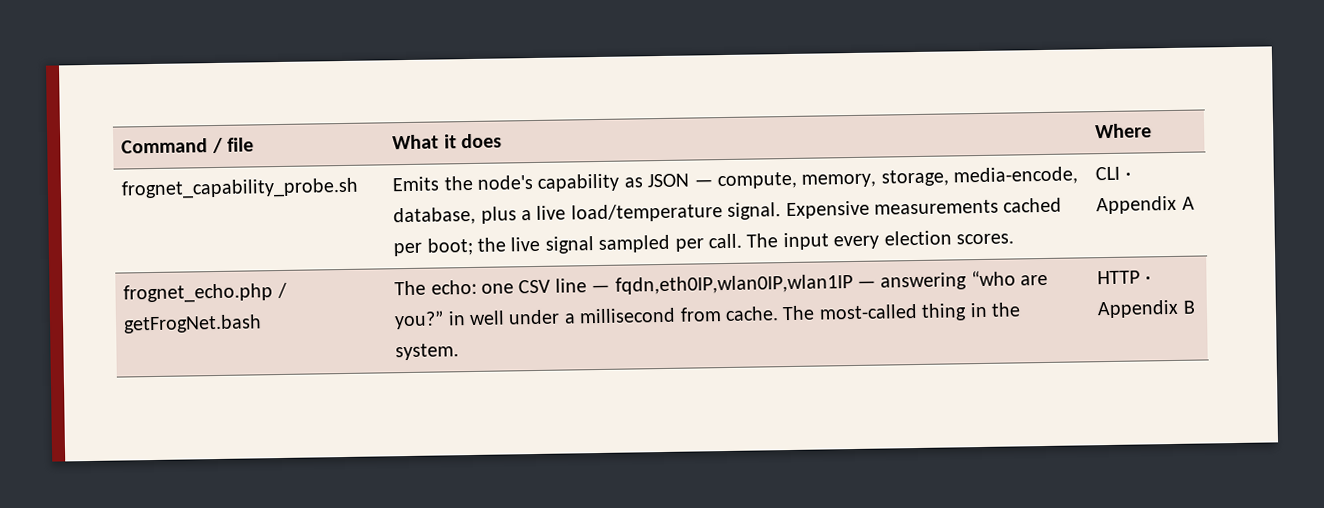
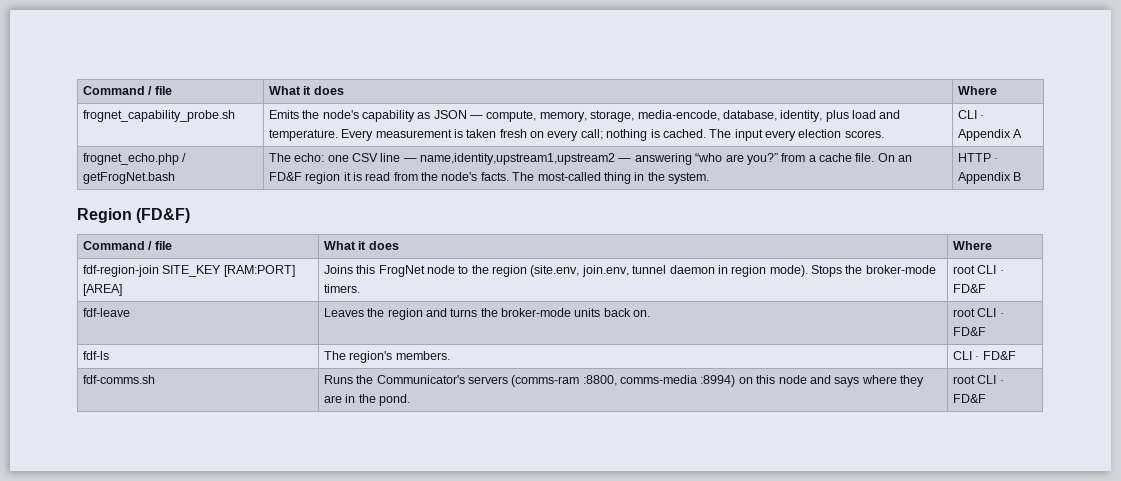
[480,197,1063,224] [393,233,742,257] plus a live load/temperature signal. Expensive measurements cached per boot; the live signal sampled per call. -> [780,110,901,122] [268,129,706,141] identity, plus load and temperature. Every measurement is taken fresh on every call; nothing is cached.
[614,274,853,295] fqdn,eth0IP,wlan0IP,wlan1IP -> [420,153,616,165] name,identity,upstream1,upstream2
[447,306,779,326] in well under a millisecond from cache. -> [781,153,913,162] [268,172,509,184] from a cache file. On an FD&F region it is read from the node's facts.
(1196, 307) none -> [77,208,191,223] [82,241,172,250] [323,241,399,250] [952,241,992,250] [82,265,295,277] [82,284,122,296] [323,265,936,277] [323,284,360,293] [952,265,1004,274] [952,284,986,293] [82,308,130,317] [323,308,651,320] [952,308,1004,317] [952,327,986,336] [82,351,109,360] [323,351,450,363] [952,351,1016,360] [82,375,155,384] [323,375,925,387] [323,394,410,406] [952,375,1004,384] [952,394,986,403] // Region (FD&F) // Command / file | What it does | Where // fdf-region-join SITE_KEY [RAM:PORT] [AREA] | Joins this FrogNet node to the region (site.env, join.env, tunnel daemon in region mode). Stops the broker-mode timers. | root CLI · FD&F // fdf-leave | Leaves the region and turns the broker-mode units back on. | root CLI · FD&F // fdf-ls | The region's members. | CLI · FD&F // fdf-comms.sh | Runs the Communicator's servers (comms-ram :8800, comms-media :8994) on this node and says where they are in the pond. | root CLI · FD&F

